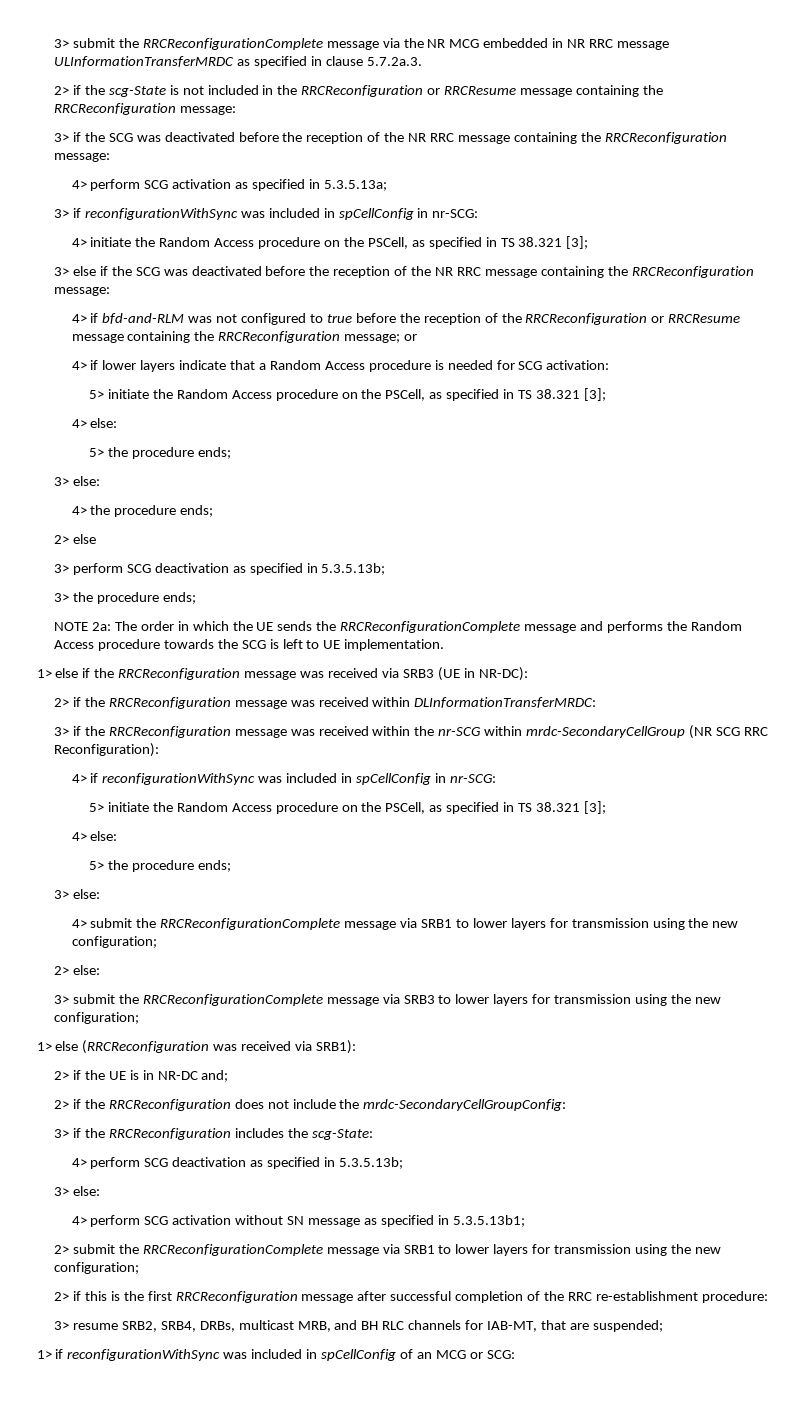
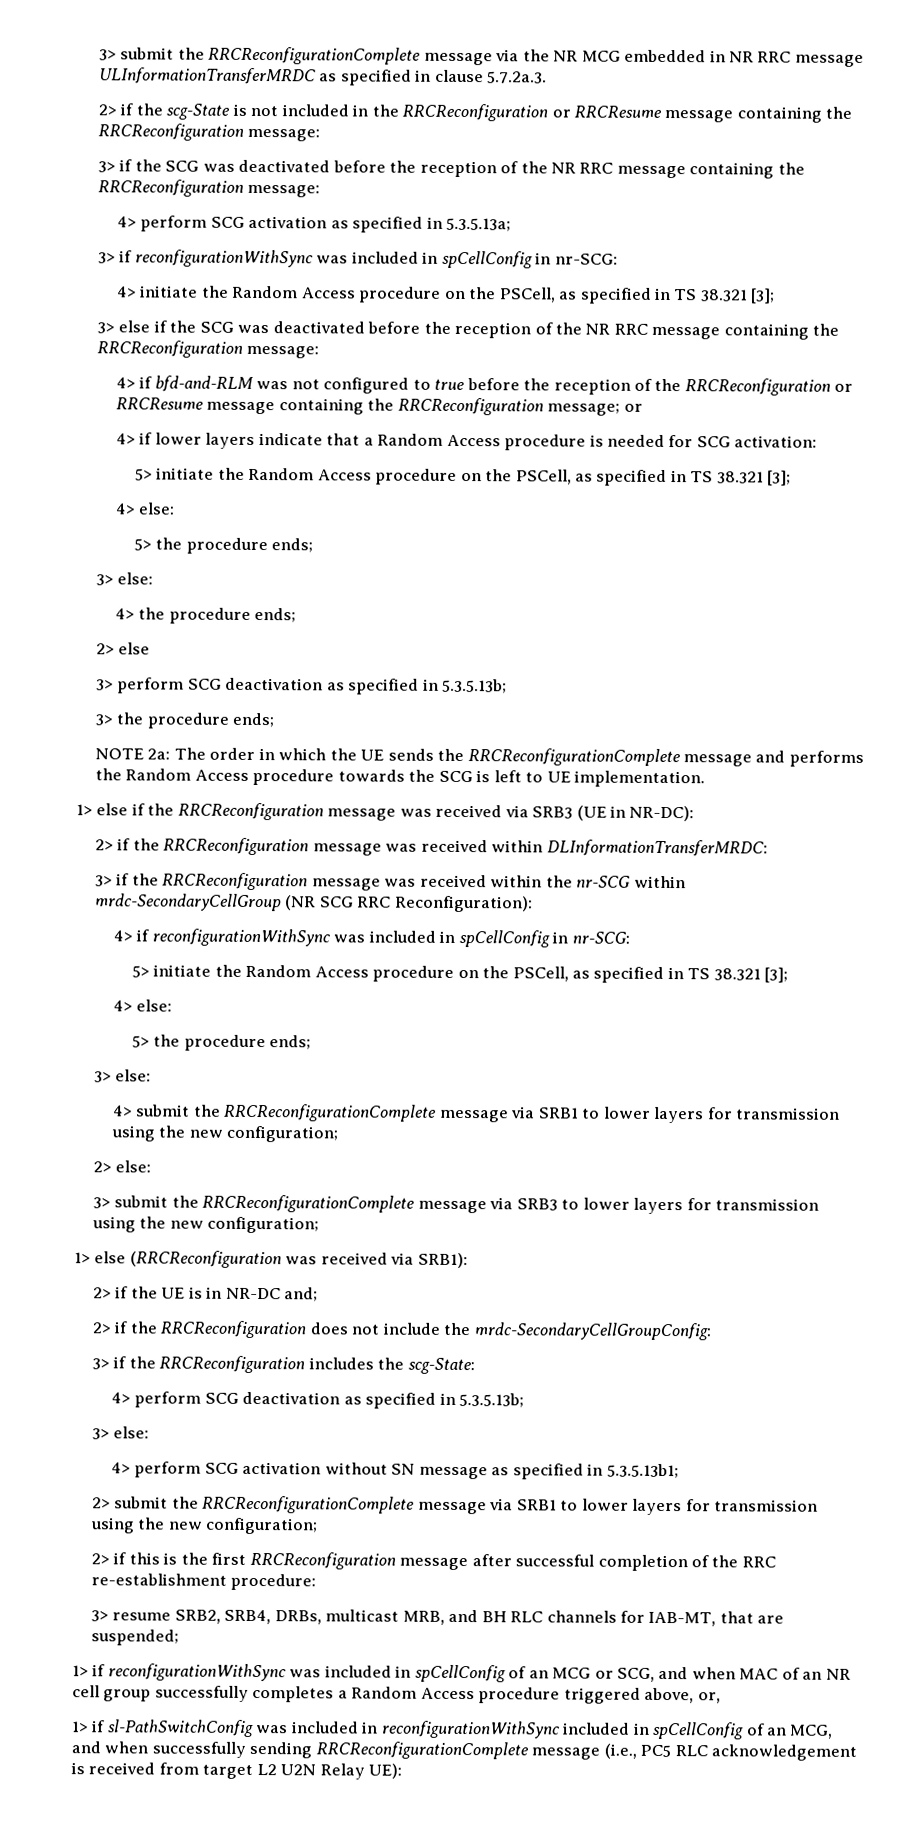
[486,1350,515,1359] SCG: -> [616,1666,851,1682] [71,1685,721,1704] [71,1719,834,1740] [70,1741,858,1761] [70,1762,403,1780] SCG, and when MAC of an NR cell group successfully completes a Random Access procedure triggered above, or, // 1> if sl-PathSwitchConfig was included in reconfigurationWithSync included in spCellConfig of an MCG, and when successfully sending RRCReconfigurationComplete message (i.e., PC5 RLC acknowledgement is received from target L2 U2N Relay UE):

